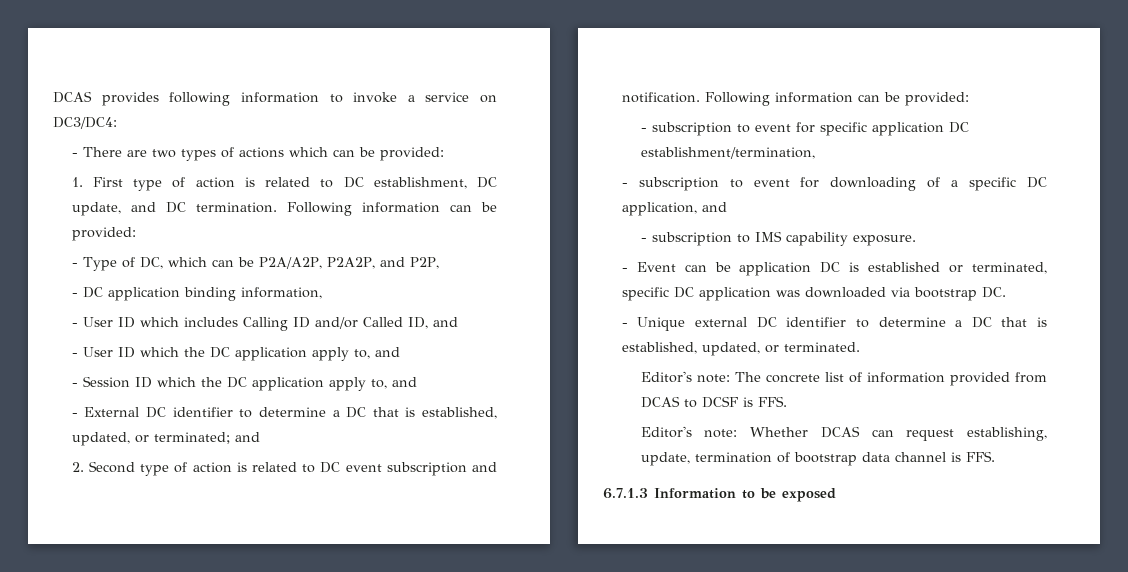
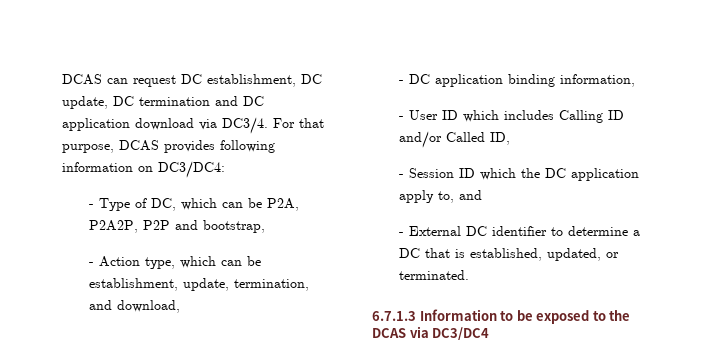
[53,91,497,106] [53,117,117,129] [71,147,444,161] [71,177,498,191] [71,202,497,216] [71,227,136,241] DCAS provides following information to invoke a service on DC3/DC4: // - There are two types of actions which can be provided: // 1. First type of action is related to DC establishment, DC update, and DC termination. Following information can be provided: -> [62,74,322,87] [62,96,264,109] [62,117,324,134] [62,140,275,153] [62,161,225,178] DCAS can request DC establishment, DC update, DC termination and DC application download via DC3/4. For that purpose, DCAS provides following information on DC3/DC4:
[258,257,439,269] P2A/A2P, P2A2P, and P2P, -> [267,198,300,211] [89,220,266,233] [89,256,262,269] [89,278,310,291] [89,300,181,313] P2A, P2A2P, P2P and bootstrap, // - Action type, which can be establishment, update, termination, and download,
[432,317,458,327] [71,347,400,361] and // - User ID which the DC application apply to, and -> (511, 138) none
[153,432,260,444] [71,461,498,476] [621,92,969,106] [640,122,969,136] [640,147,815,159] [621,177,1047,191] [621,202,727,216] [640,231,916,246] [621,262,1047,276] [621,287,1006,301] [621,317,1047,331] [621,342,860,356] [640,371,1047,386] [640,396,787,408] [640,426,1047,441] [640,451,995,466] terminated; and // 2. Second type of action is related to DC event subscription and notification. Following information can be provided: // - subscription to event for specific application DC establishment/termination, // - subscription to event for downloading of a specific DC application, and // - subscription to IMS capability exposure. // - Event can be application DC is established or terminated, specific DC application was downloaded via bootstrap DC. // - Unique external DC identifier to determine a DC that is established, updated, or terminated. // Editor's note: The concrete list of information provided from DCAS to DCSF is FFS. // Editor's note: Whether DCAS can request establishing, update, termination of bootstrap data channel is FFS. -> [399,270,470,280] terminated.
(836, 495) none -> [592,310,631,321] [372,326,490,340] to the DCAS via DC3/DC4

